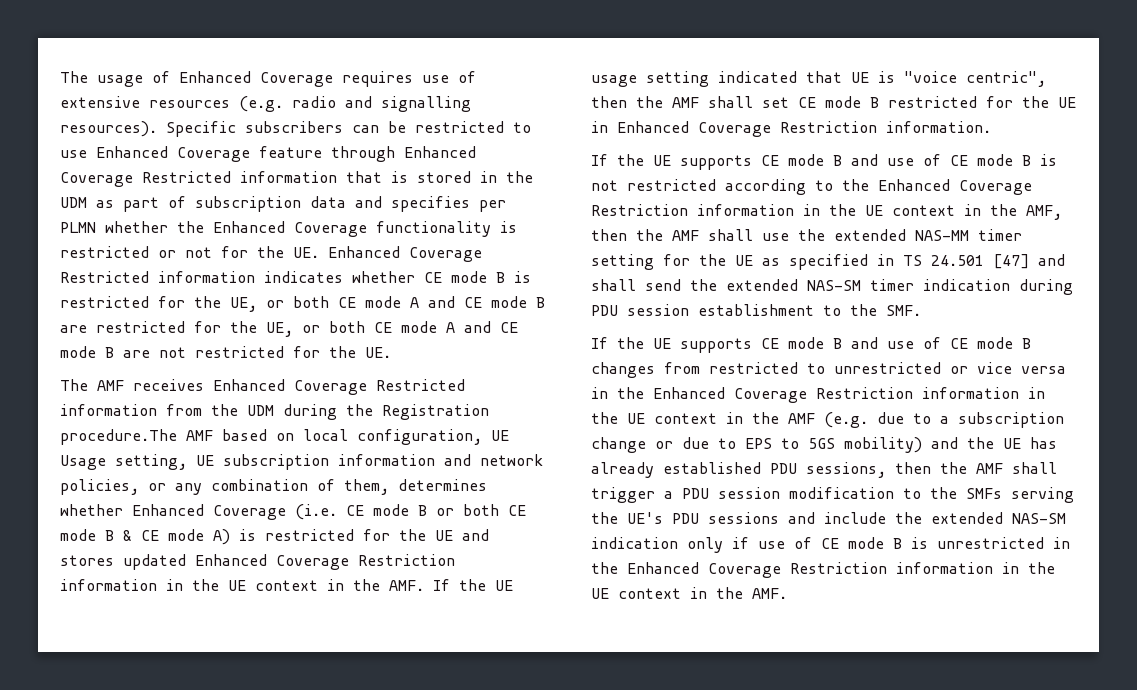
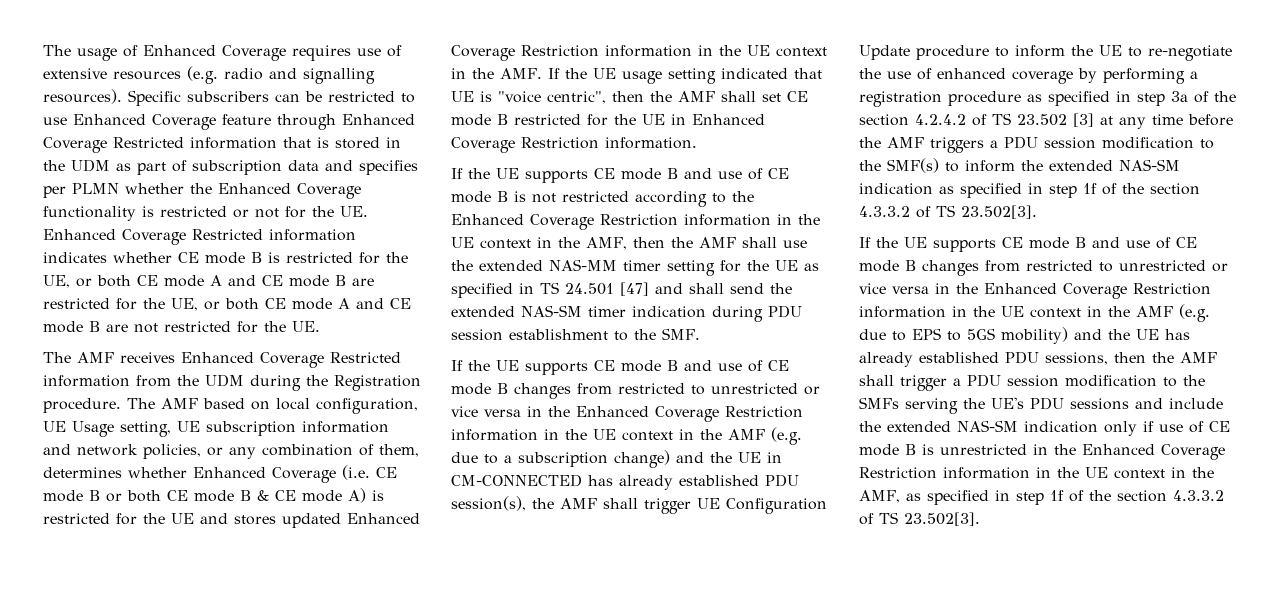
[60,429,177,445] procedure.The -> [43,398,155,413] procedure. The
[591,437,673,453] change or -> [614,450,782,468] [451,474,799,490] [451,496,827,514] [859,45,1232,61] [859,68,1198,84] [859,91,1236,107] [859,113,1233,129] [859,136,1214,153] [859,158,1180,173] [859,183,1200,198] [859,205,1037,219] [859,237,1197,252] [859,260,1228,276] [859,283,1211,299] [859,304,1210,322] change) and the UE in CM-CONNECTED has already established PDU session(s), the AMF shall trigger UE Configuration Update procedure to inform the UE to re-negotiate the use of enhanced coverage by performing a registration procedure as specified in step 3a of the section 4.2.4.2 of TS 23.502 [3] at any time before the AMF triggers a PDU session modification to the SMF(s) to inform the extended NAS-SM indication as specified in step 1f of the section 4.3.3.2 of TS 23.502[3]. // If the UE supports CE mode B and use of CE mode B changes from restricted to unrestricted or vice versa in the Enhanced Coverage Restriction information in the UE context in the AMF (e.g.
[752,588,787,599] AMF. -> [859,490,1224,505] [859,512,980,526] AMF, as specified in step 1f of the section 4.3.3.2 of TS 23.502[3].

